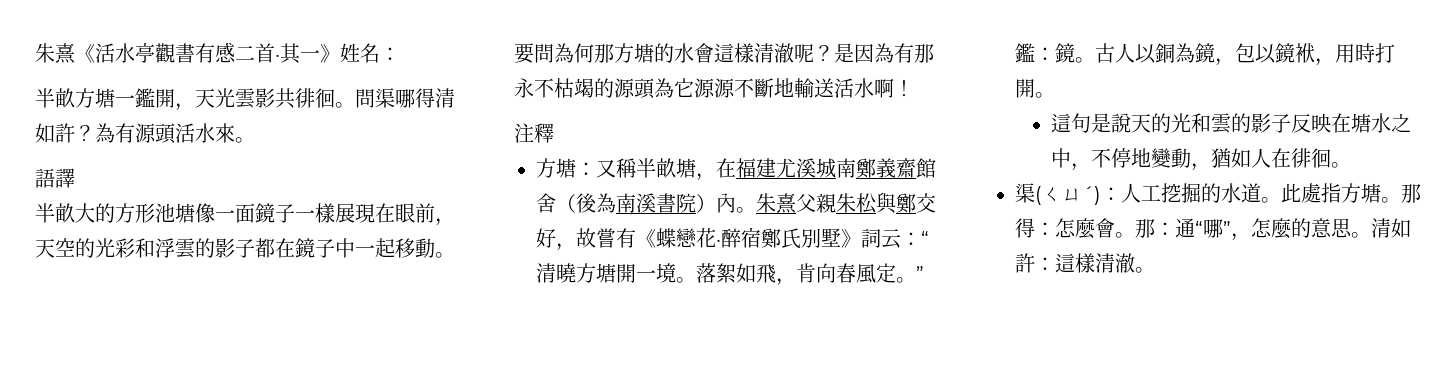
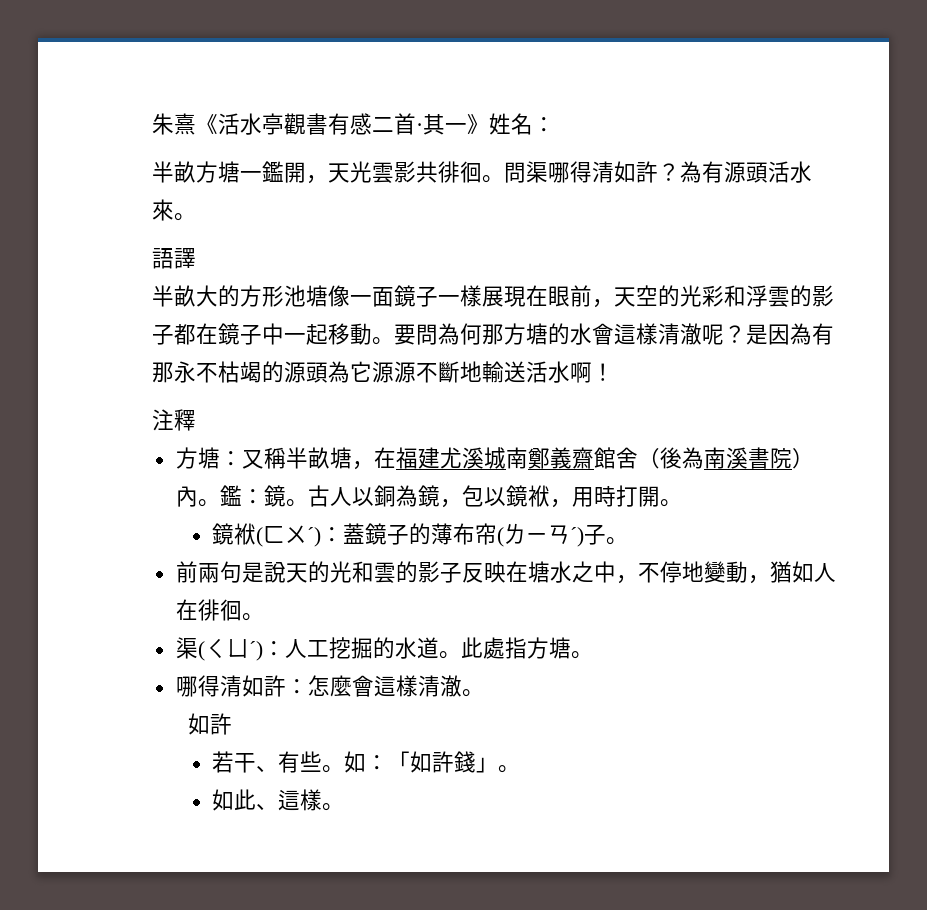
[756,192,936,214] [536,227,929,251] [536,263,924,286] 朱熹父親朱松與鄭交好，故嘗有《蝶戀花·醉宿鄭氏別墅》詞云：“清曉方塘開一境。落絮如飛，肯向春風定。” -> (220, 503) none
[1051,113,1072,133] 這 -> [211,523,628,547] [175,561,220,583] 鏡袱(ㄈㄨˊ)：蓋鏡子的薄布帘(ㄌㄧㄢˊ)子。 // 前兩
[1401,184,1421,203] [1015,218,1411,241] [1015,253,1135,273] 那得：怎麼會。那：通“哪”，怎麼的意思。清如許：這樣清澈 -> [175,675,484,697] [188,713,233,735] [211,751,520,773] [211,789,322,811] // 哪得清如許：怎麼會這樣清澈。 // 如許 // 若干、有些。如：「如許錢」。 // 如此、這樣

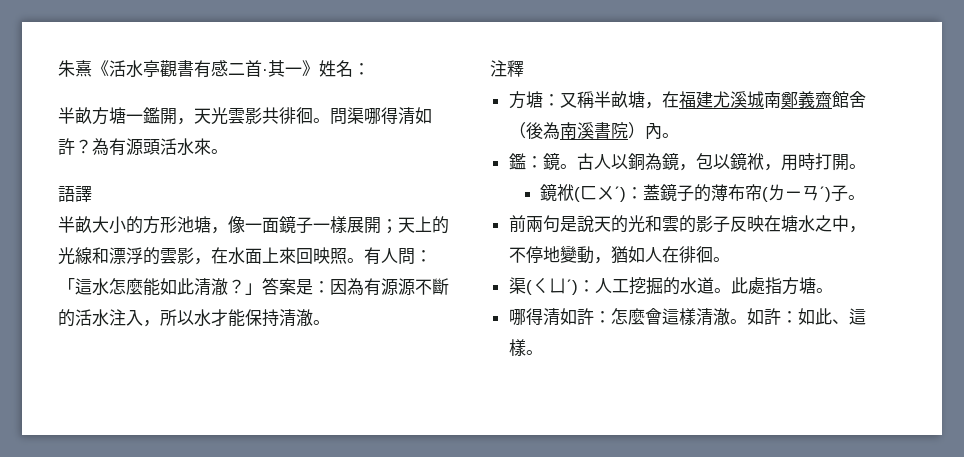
(218, 296) none -> [109,216,126,234] 小
(328, 296) none -> [211,227,228,234] ，
[504,285,834,308] [152,323,834,345] [152,361,614,383] 現在眼前，天空的光彩和浮雲的影子都在鏡子中一起移動。要問為何那方塘的水會這樣清澈呢？是因為有那永不枯竭的源頭為它源源不斷地輸送活水啊！ -> [364,216,449,234] [58,247,432,265] [58,277,449,296] [58,309,330,327] 開；天上的光線和漂浮的雲影，在水面上來回映照。有人問：「這水怎麼能如此清澈？」答案是：因為有源源不斷的活水注入，所以水才能保持清澈。
(220, 503) none -> (679, 135) //
[188,713,233,735] [211,751,520,773] // 如許 // 若干、有些。如：「如許錢」。 // -> [746,308,798,325] 如許：

